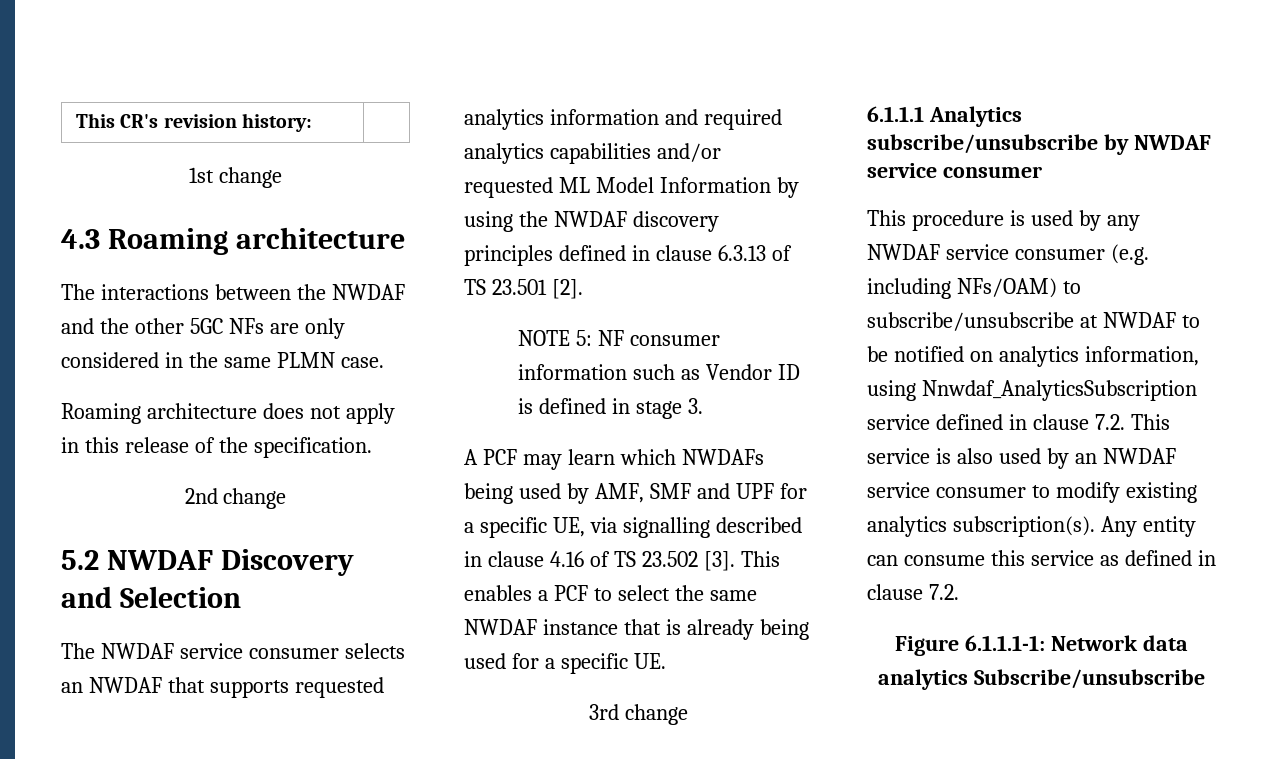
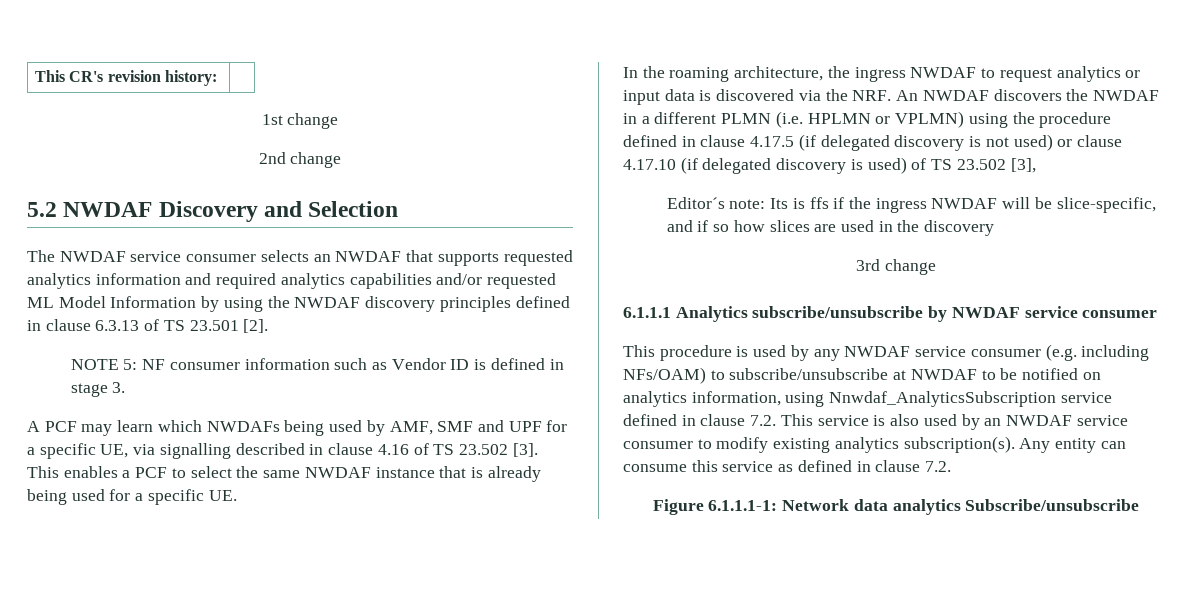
[61,227,405,255] [61,284,405,300] [61,318,345,339] [61,352,384,368] [61,403,395,424] [61,437,372,458] // 4.3 Roaming architecture // The interactions between the NWDAF and the other 5GC NFs are only considered in the same PLMN case. // Roaming architecture does not apply in this release of the specification. -> (339, 121) none
(666, 661) none -> [623,66,1141,82] [623,89,1159,105] [623,111,1112,128] [623,134,1122,151] [623,157,1036,174] [666,197,1156,213] [666,220,995,236] // In the roaming architecture, the ingress NWDAF to request analytics or input data is discovered via the NRF. An NWDAF discovers the NWDAF in a different PLMN (i.e. HPLMN or VPLMN) using the procedure defined in clause 4.17.5 (if delegated discovery is not used) or clause 4.17.10 (if delegated discovery is used) of TS 23.502 [3], // Editor´s note: Its is ffs if the ingress NWDAF will be slice-specific, and if so how slices are used in the discovery

